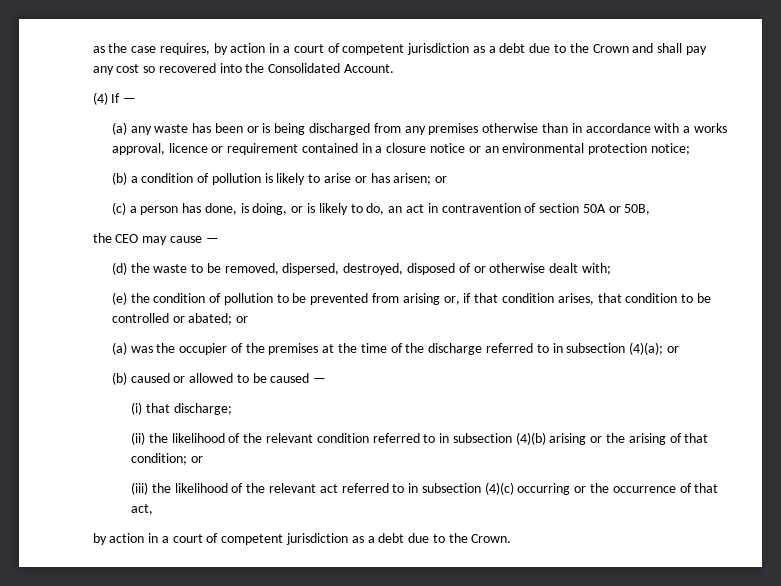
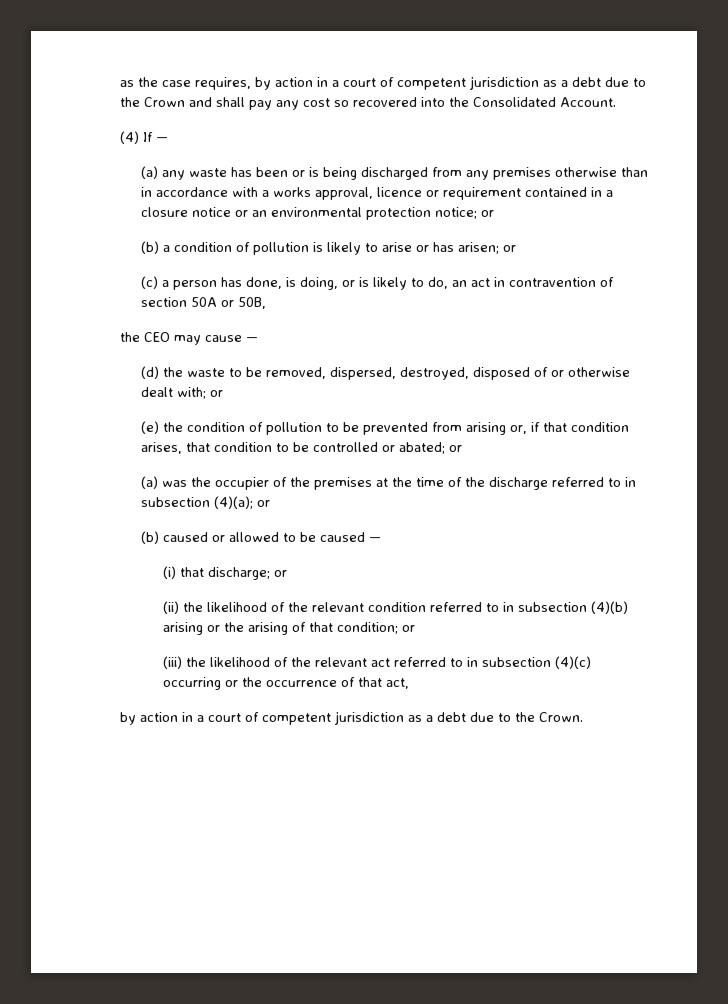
(690, 149) none -> [481,210,495,217] or
(611, 269) none -> [210,390,224,397] or
(232, 409) none -> [273,570,287,577] or

